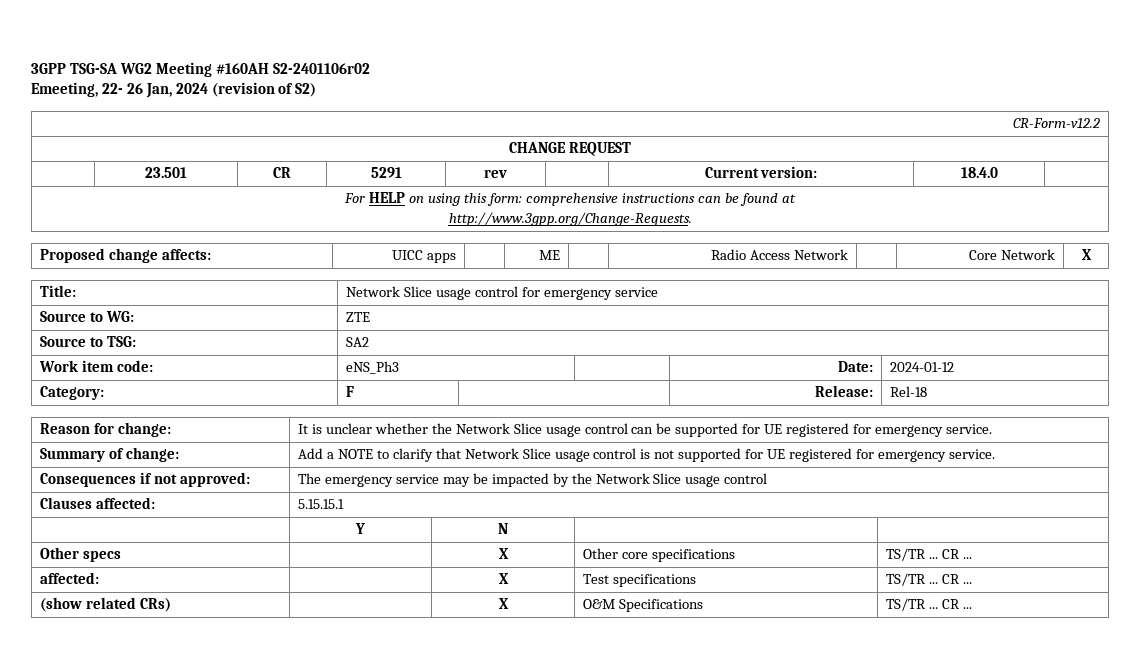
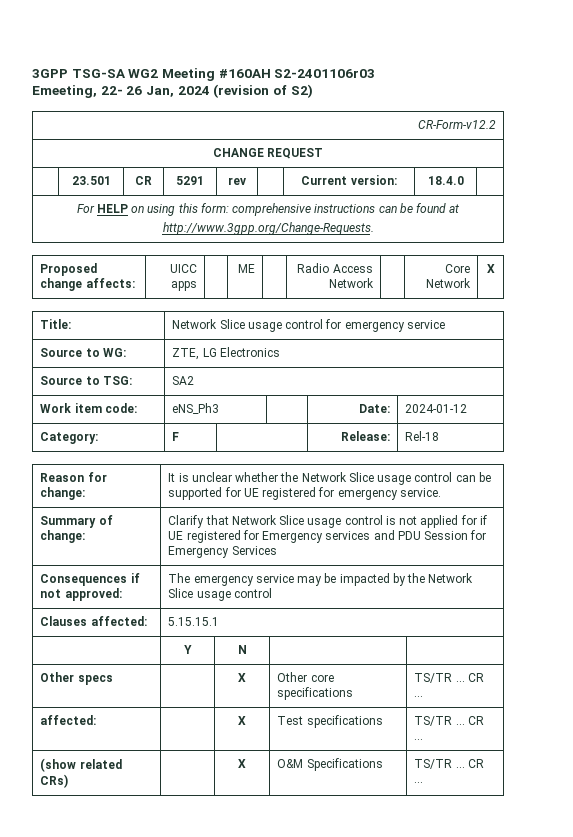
[272,63,370,74] S2-2401106r02 -> [274,69,376,78] S2-2401106r03
[346,312,371,322] ZTE -> [172,347,280,360] ZTE, LG Electronics
[298,448,433,462] Add a NOTE to clarify -> [168,515,205,528] Clarify
[678,448,995,462] supported for UE registered for emergency service. -> [420,515,487,528] [168,530,487,543] [168,546,277,558] applied for if UE registered for Emergency services and PDU Session for Emergency Services

